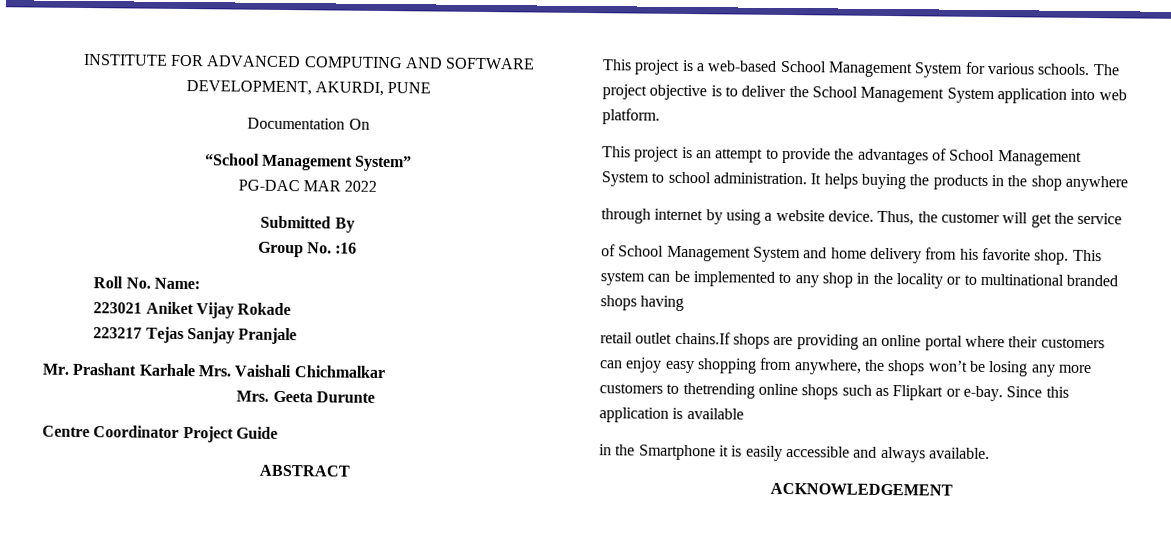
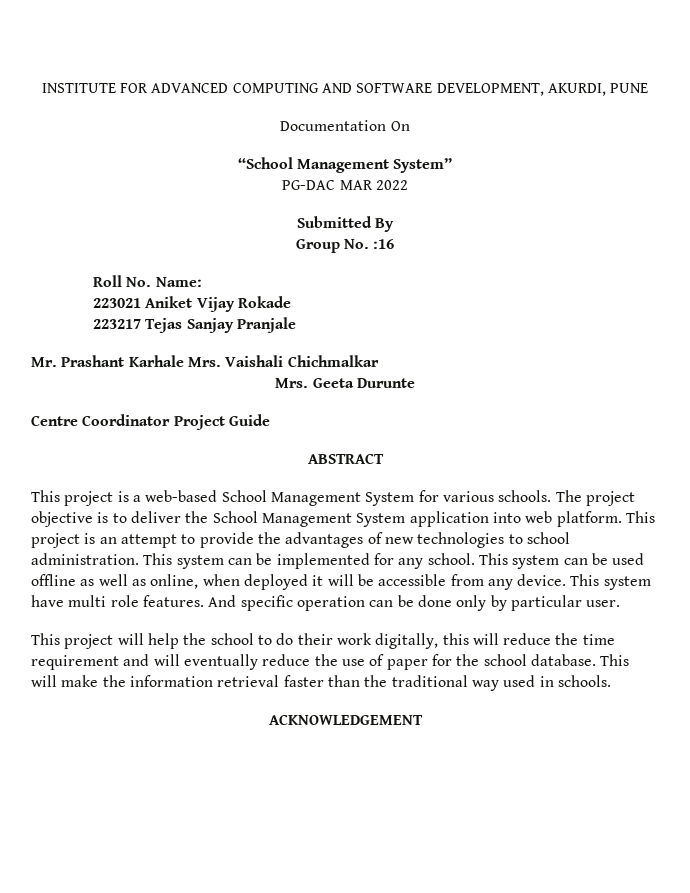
(660, 116) // -> (622, 519) none
[949,149,1082,166] [601,171,1128,192] [601,208,1123,228] [601,244,1070,265] School Management System to school administration. It helps buying the products in the shop anywhere // through internet by using a website device. Thus, the customer will get the service // of School Management System and home delivery from his favorite shop. -> [384,532,570,548] [31,553,139,565] new technologies to school administration.
[778,272,1119,289] [600,295,685,311] [600,331,1105,351] [599,357,1092,377] [599,382,1069,402] [599,407,744,423] [599,444,990,463] to any shop in the locality or to multinational branded shops having // retail outlet chains.If shops are providing an online portal where their customers can enjoy easy shopping from anywhere, the shops won’t be losing any more customers to thetrending online shops such as Flipkart or e-bay. Since this application is available // in the Smartphone it is easily accessible and always available. -> [373,553,645,569] [31,574,651,590] [31,595,621,611] [31,633,615,649] [31,654,630,670] [31,675,611,691] for any school. This system can be used offline as well as online, when deployed it will be accessible from any device. This system have multi role features. And specific operation can be done only by particular user. // This project will help the school to do their work digitally, this will reduce the time requirement and will eventually reduce the use of paper for the school database. This will make the information retrieval faster than the traditional way used in schools.

